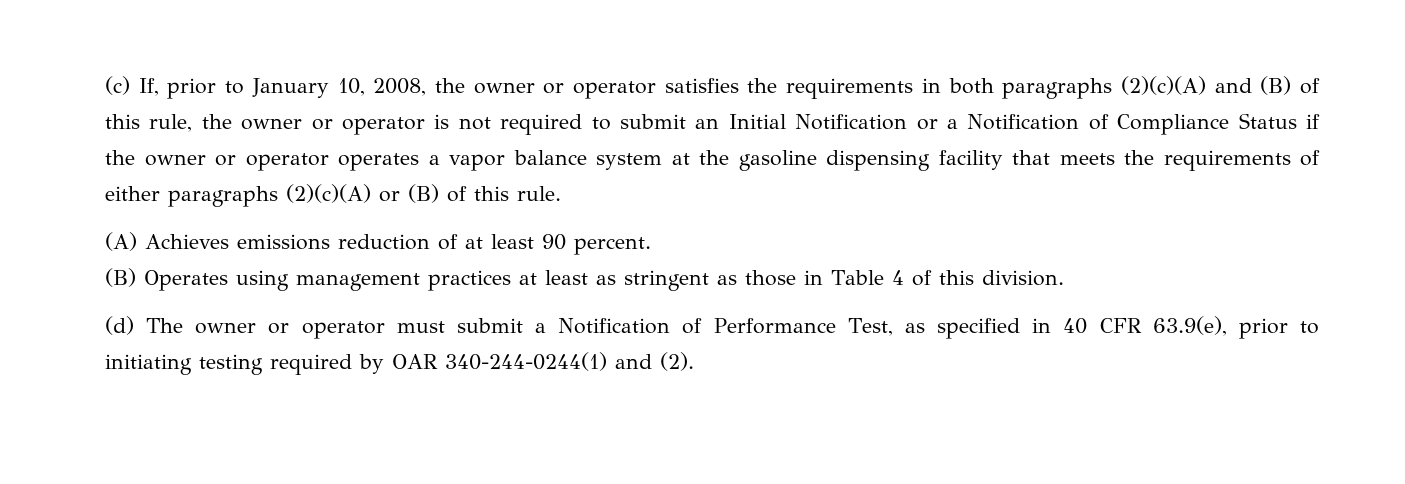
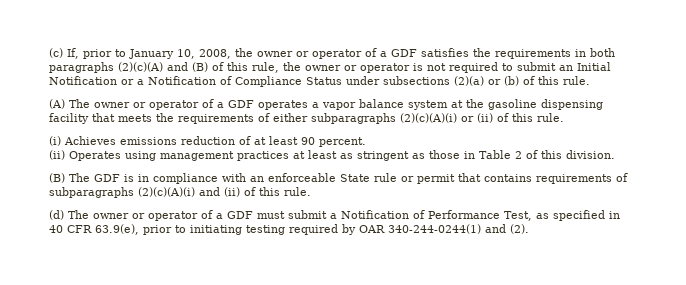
(656, 90) none -> [365,48,417,57] of a GDF
[1306,114,1320,129] [105,150,329,171] if the owner or operator -> [346,76,590,86] [49,99,254,110] under subsections (2)(a) or (b) of this rule. // (A) The owner or operator of a GDF
[168,184,561,207] [105,232,137,251] paragraphs (2)(c)(A) or (B) of this rule. // (A) -> [311,113,564,124] [49,136,61,146] subparagraphs (2)(c)(A)(i) or (ii) of this rule. // (i)
[105,268,136,287] (B) -> [49,150,65,160] (ii)
[891,270,904,285] 4 -> [515,151,522,159] 2
(1064, 278) none -> [49,173,628,184] [49,187,311,198] // (B) The GDF is in compliance with an enforceable State rule or permit that contains requirements of subparagraphs (2)(c)(A)(i) and (ii) of this rule.
(385, 330) none -> [201,210,253,219] of a GDF

